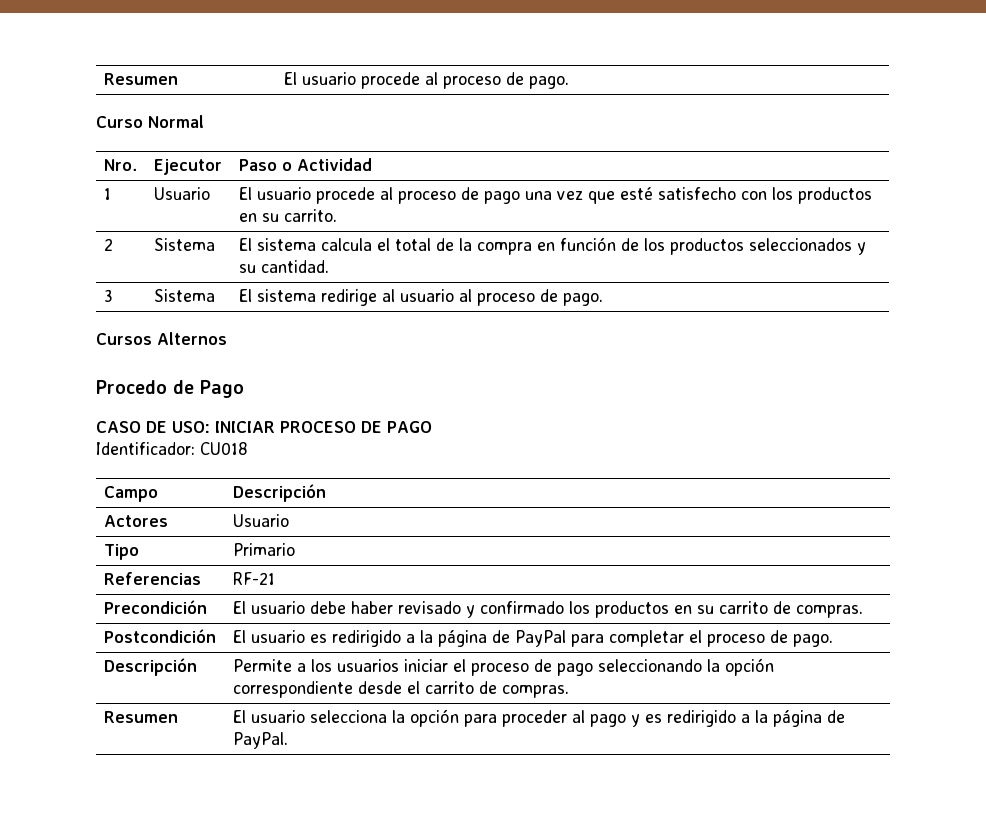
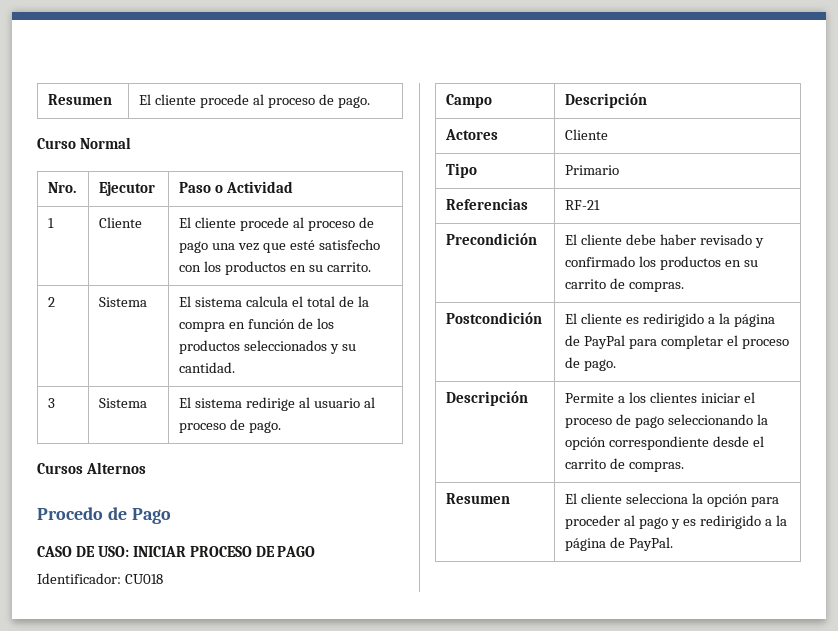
[104,73,179,85] [284,72,357,85] Resumen | El usuario -> [48,94,113,105] [139,94,197,105] Resumen | El cliente
[154,187,211,200] [239,187,312,200] Usuario | El usuario -> [99,217,143,228] [179,217,237,228] Cliente | El cliente
[233,514,290,527] Usuario -> [565,129,609,140] Cliente
[251,601,306,614] usuario -> [581,234,623,245] cliente
[251,630,306,643] usuario -> [581,313,623,324] cliente
[337,659,400,672] usuarios -> [650,392,698,403] clientes
[251,710,306,723] usuario -> [581,493,623,504] cliente

